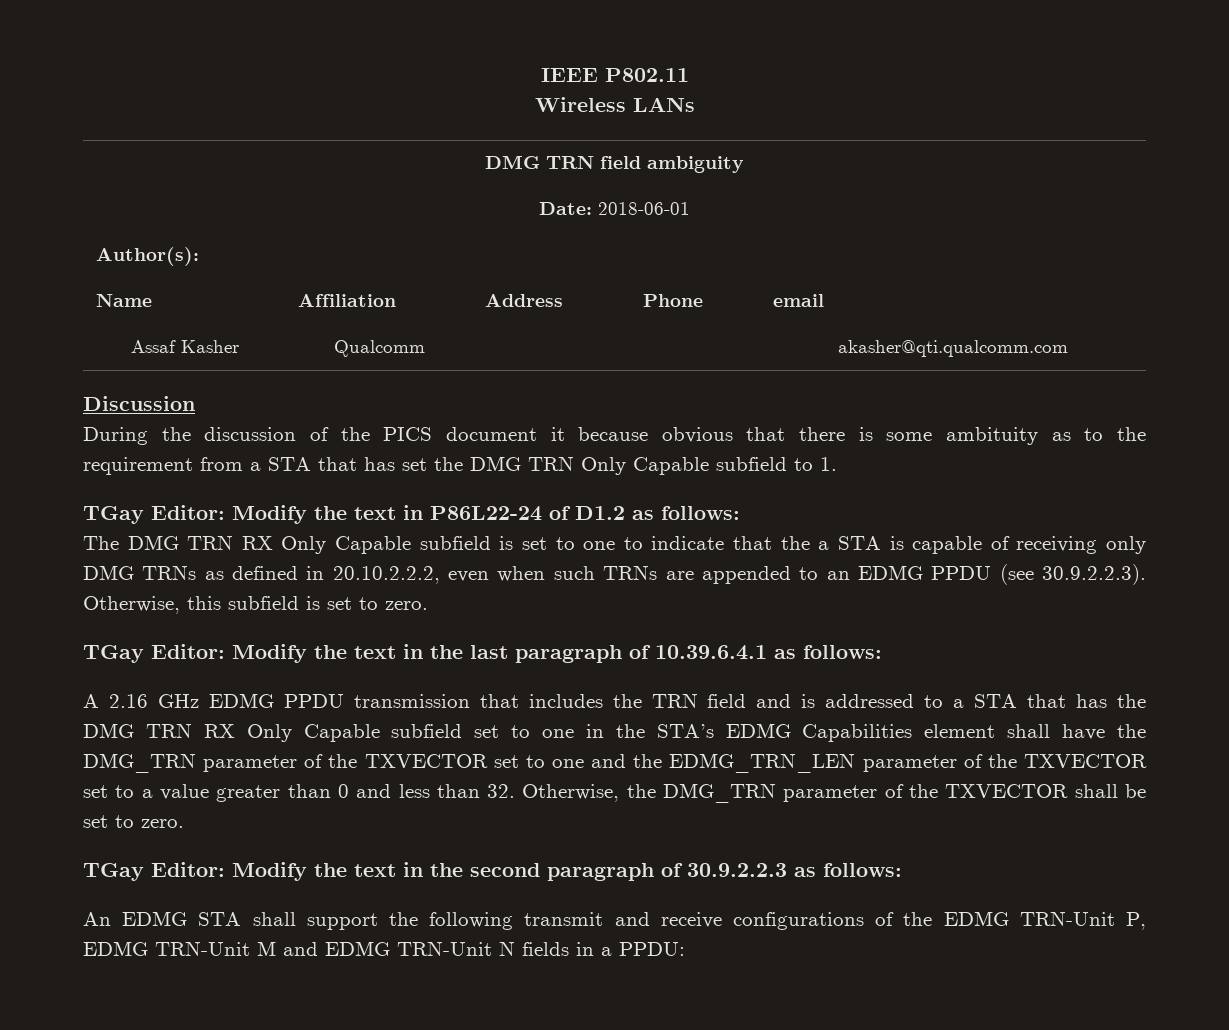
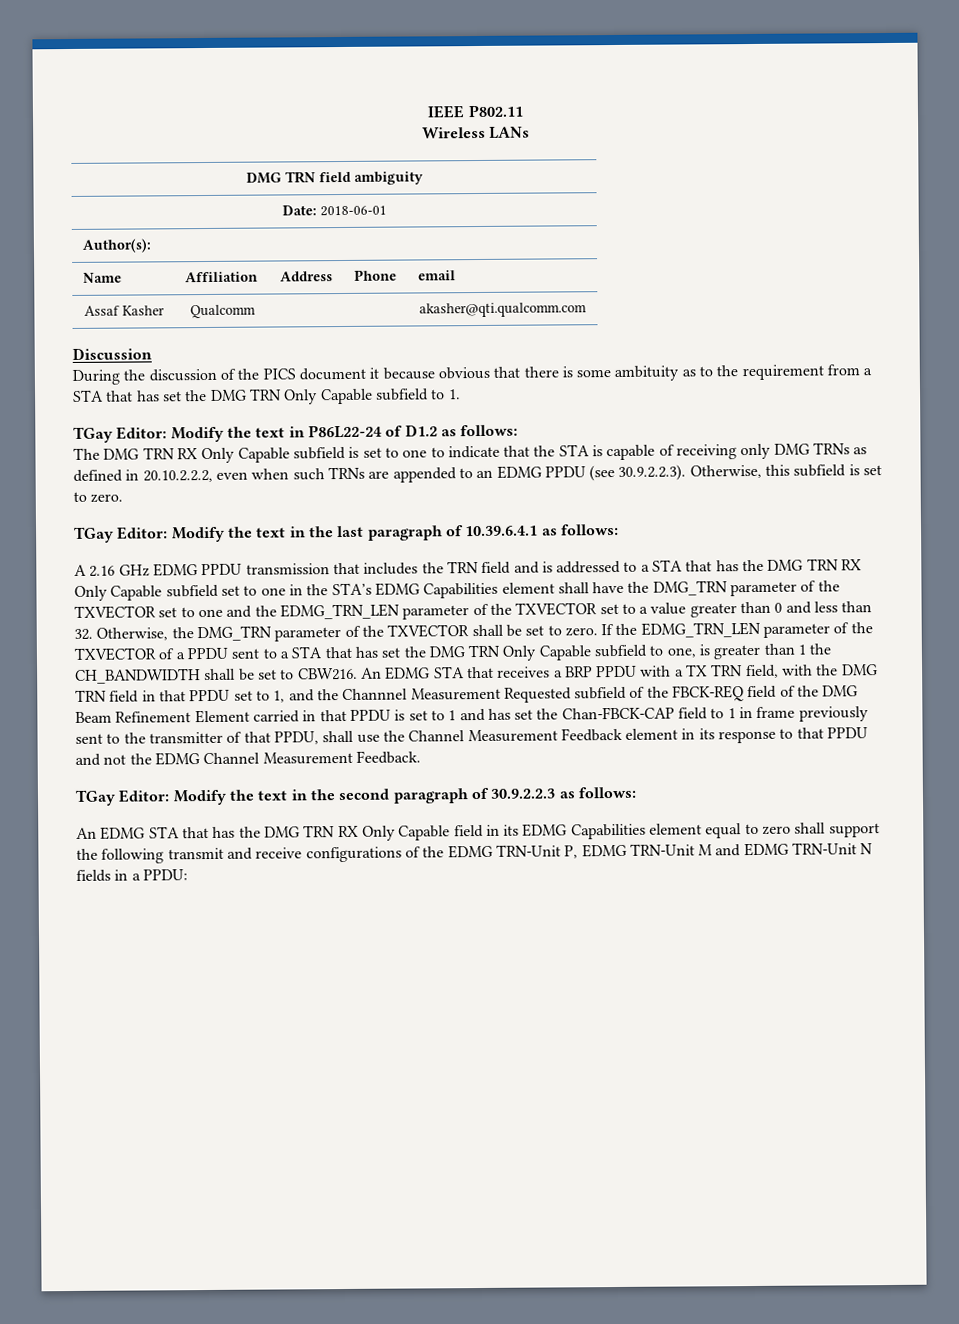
[818,541,830,550] a -> (556, 451) none
(184, 823) none -> [601,621,873,638] [74,643,832,661] [75,664,878,684] [75,685,859,703] [75,706,869,724] [75,727,869,745] [75,750,421,766] If the EDMG_TRN_LEN parameter of the TXVECTOR of a PPDU sent to a STA that has set the DMG TRN Only Capable subfield to one, is greater than 1 the CH_BANDWIDTH shall be set to CBW216. An EDMG STA that receives a BRP PPDU with a TX TRN field, with the DMG TRN field in that PPDU set to 1, and the Channnel Measurement Requested subfield of the FBCK-REQ field of the DMG Beam Refinement Element carried in that PPDU is set to 1 and has set the Chan-FBCK-CAP field to 1 in frame previously sent to the transmitter of that PPDU, shall use the Channel Measurement Feedback element in its response to that PPDU and not the EDMG Channel Measurement Feedback.
(242, 919) none -> [181,823,792,841] that has the DMG TRN RX Only Capable field in its EDMG Capabilities element equal to zero

